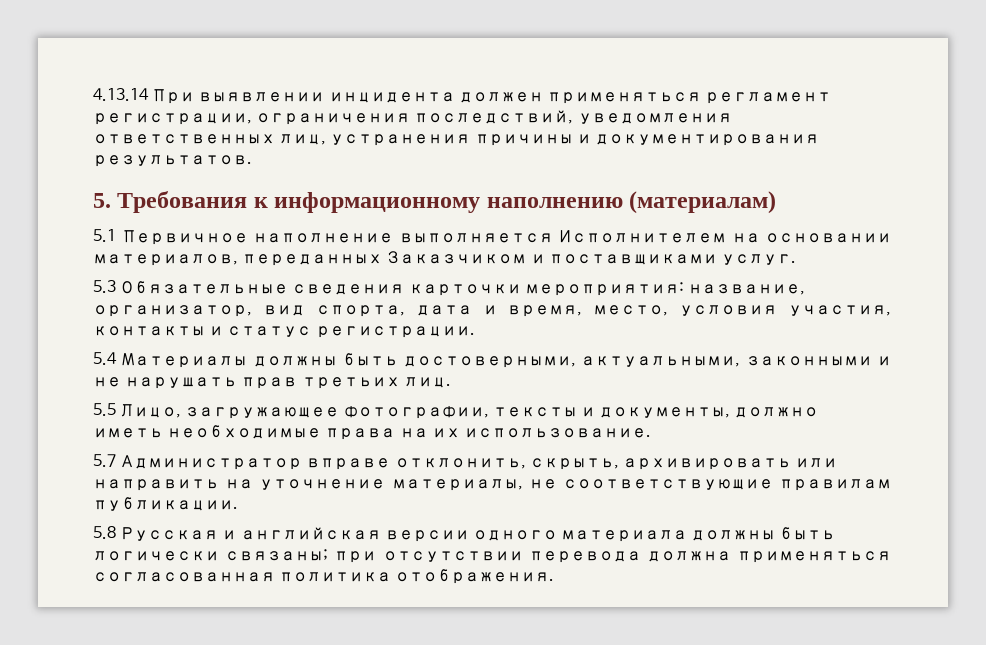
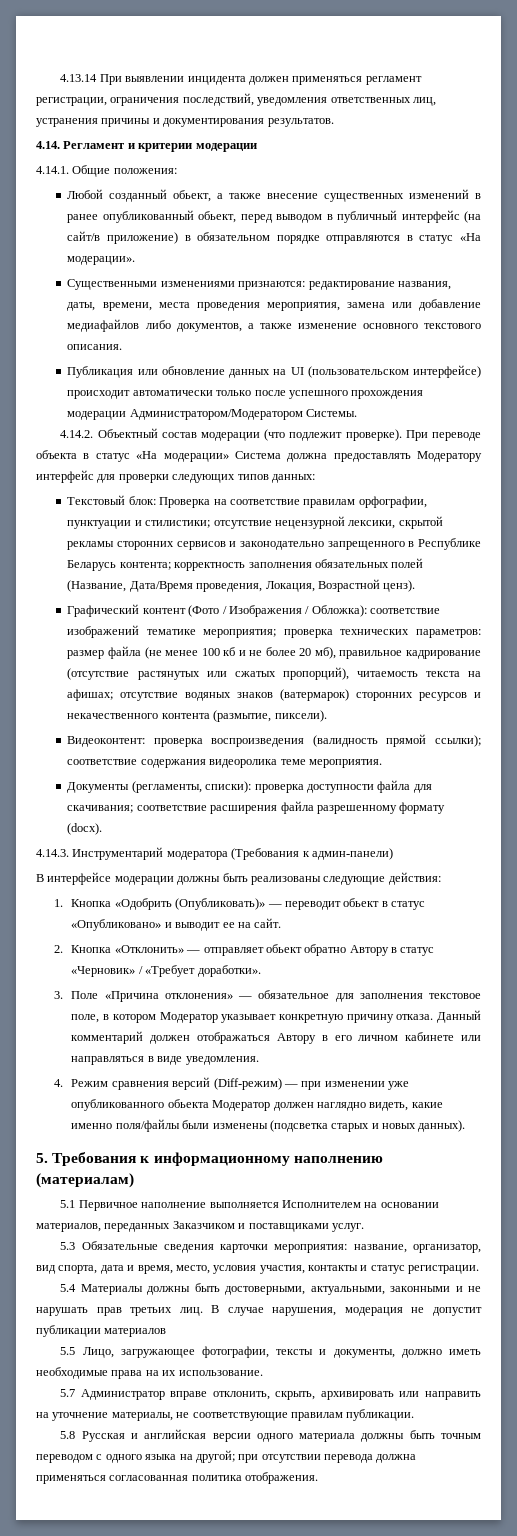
(252, 161) none -> [36,141,257,152] [36,165,177,177] [67,189,482,202] [67,210,482,223] [67,231,482,244] [67,256,136,265] [67,279,451,290] [67,299,481,311] [67,319,481,332] [67,344,123,350] [67,365,482,378] [67,390,424,399] [67,409,358,420] [60,428,481,441] [36,450,482,462] [36,470,315,483] [67,495,427,508] [67,516,443,529] [67,538,481,550] [67,558,424,571] [67,579,416,592] [67,604,441,617] [67,625,482,638] [67,646,482,659] [67,667,481,680] [67,689,481,701] [67,710,327,722] [67,734,482,747] [67,759,382,768] [67,780,432,793] [67,801,446,814] [67,823,103,835] [36,847,393,860] [36,872,441,885] [53,898,426,910] [71,918,282,931] [53,944,435,956] [71,965,261,977] [53,990,481,1002] [71,1010,482,1023] [71,1031,482,1044] [71,1056,259,1065] [53,1077,410,1090] [71,1099,443,1111] [71,1119,466,1132] // 4.14. Регламент и критерии модерации // 4.14.1. Общие положения: // Любой созданный обьект, а также внесение существенных изменений в ранее опубликованный обьект, перед выводом в публичный интерфейс (на сайт/в приложение) в обязательном порядке отправляются в статус «На модерации». // Существенными изменениями признаются: редактирование названия, даты, времени, места проведения мероприятия, замена или добавление медиафайлов либо документов, а также изменение основного текстового описания. // Публикация или обновление данных на UI (пользовательском интерфейсе) происходит автоматически только после успешного прохождения модерации Администратором/Модератором Системы. // 4.14.2. Объектный состав модерации (что подлежит проверке). При переводе объекта в статус «На модерации» Система должна предоставлять Модератору интерфейс для проверки следующих типов данных: // Текстовый блок: Проверка на соответствие правилам орфографии, пунктуации и стилистики; отсутствие нецензурной лексики, скрытой рекламы сторонних сервисов и законодательно запрещенного в Республике Беларусь контента; корректность заполнения обязательных полей (Название, Дата/Время проведения, Локация, Возрастной ценз). // Графический контент (Фото / Изображения / Обложка): соответствие изображений тематике мероприятия; проверка технических параметров: размер файла (не менее 100 кб и не более 20 мб), правильное кадрирование (отсутствие растянутых или сжатых пропорций), читаемость текста на афишах; отсутствие водяных знаков (ватермарок) сторонних ресурсов и некачественного контента (размытие, пиксели). // Видеоконтент: проверка воспроизведения (валидность прямой ссылки); соответствие содержания видеоролика теме мероприятия. // Документы (регламенты, списки): проверка доступности файла для скачивания; соответствие расширения файла разрешенному формату (docx). // 4.14.3. Инструментарий модератора (Требования к админ-панели) // В интерфейсе модерации должны быть реализованы следующие действия: // 1. Кнопка «Одобрить (Опубликовать)» — переводит обьект в статус «Опубликовано» и выводит ее на сайт. // 2. Кнопка «Отклонить» — отправляет обьект обратно Автору в статус «Черновик» / «Требует доработки». // 3. Поле «Причина отклонения» — обязательное для заполнения текстовое поле, в котором Модератор указывает конкретную причину отказа. Данный комментарий должен отображаться Автору в его личном кабинете или направляться в виде уведомления. // 4. Режим сравнения версий (Diff-режим) — при изменении уже опубликованного обьекта Модератор должен наглядно видеть, какие именно поля/файлы были изменены (подсветка старых и новых данных).
(451, 382) none -> [211,1305,482,1316] [36,1325,167,1337] В случае нарушения, модерация не допустит публикации материалов
[93,549,329,561] логически связаны; -> [441,1433,482,1439] [36,1450,235,1463] точным переводом с одного языка на другой;

